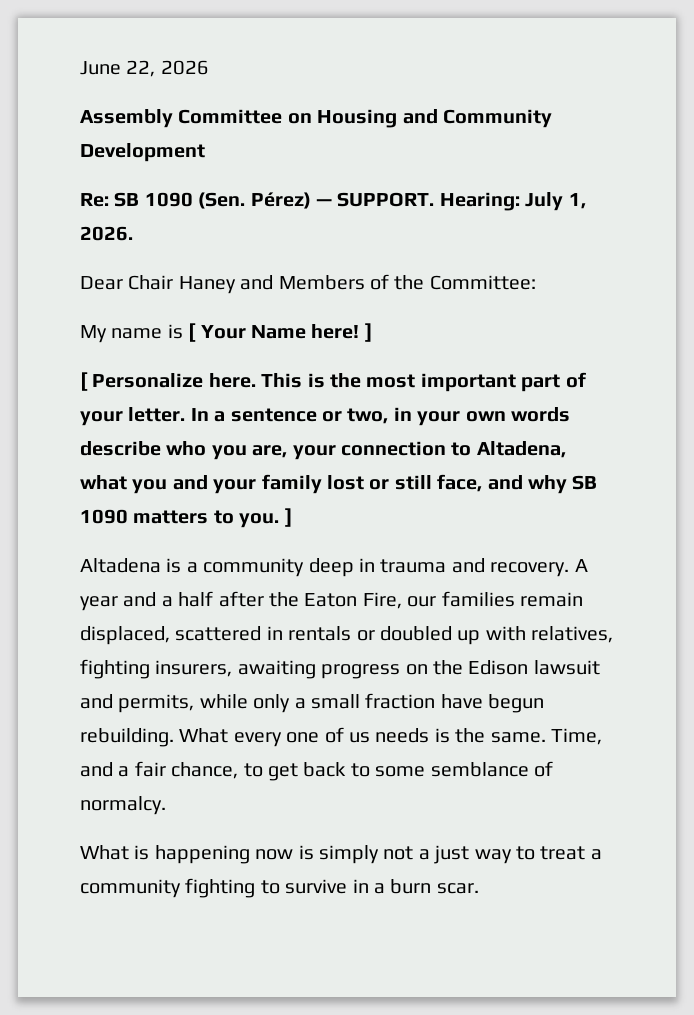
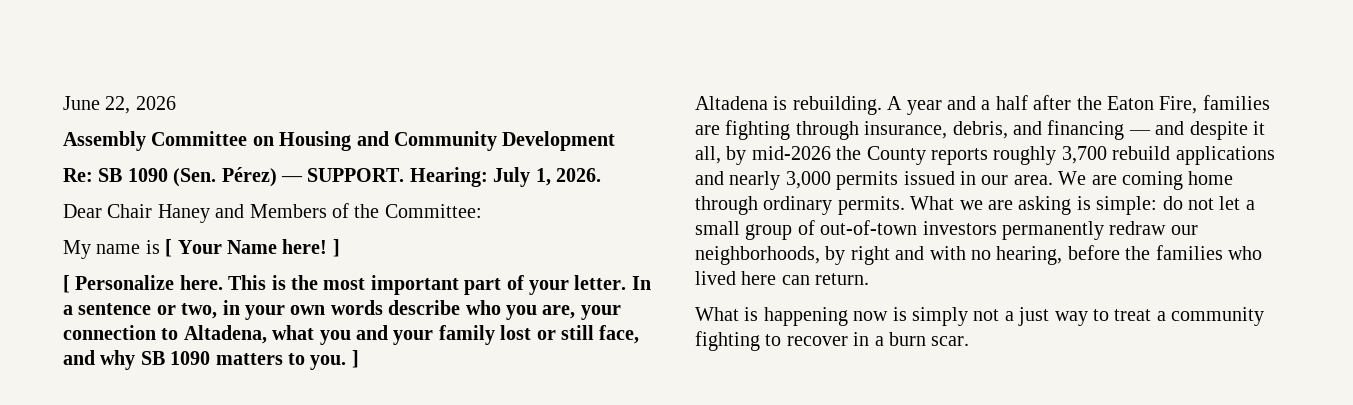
[186,558,570,577] a community deep in trauma and recovery. -> [792,96,882,115] rebuilding.
[407,591,583,607] [80,626,614,645] [80,659,600,679] [80,693,545,713] [80,727,602,747] [80,761,553,781] [80,796,166,815] our families remain displaced, scattered in rentals or doubled up with relatives, fighting insurers, awaiting progress on the Edison lawsuit and permits, while only a small fraction have begun rebuilding. What every one of us needs is the same. Time, and a fair chance, to get back to some semblance of normalcy. -> [1202,95,1270,110] [695,120,1265,140] [695,146,1275,165] [695,171,1234,190] [695,196,1255,215] [695,220,1198,240] [695,245,1262,265] [695,271,870,285] families are fighting through insurance, debris, and financing — and despite it all, by mid-2026 the County reports roughly 3,700 rebuild applications and nearly 3,000 permits issued in our area. We are coming home through ordinary permits. What we are asking is simple: do not let a small group of out-of-town investors permanently redraw our neighborhoods, by right and with no hearing, before the families who lived here can return.
[285,879,348,894] survive -> [786,336,848,346] recover

